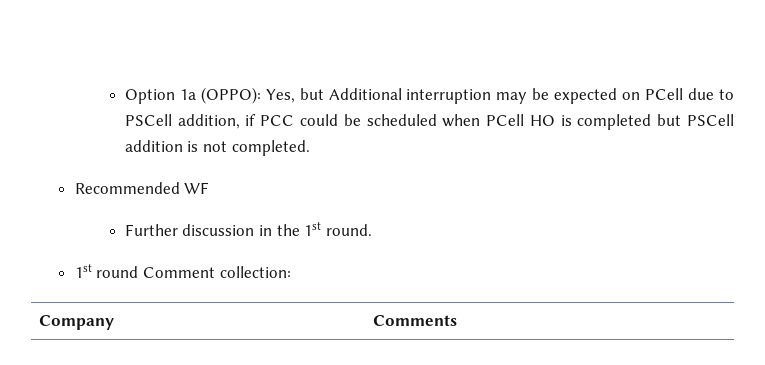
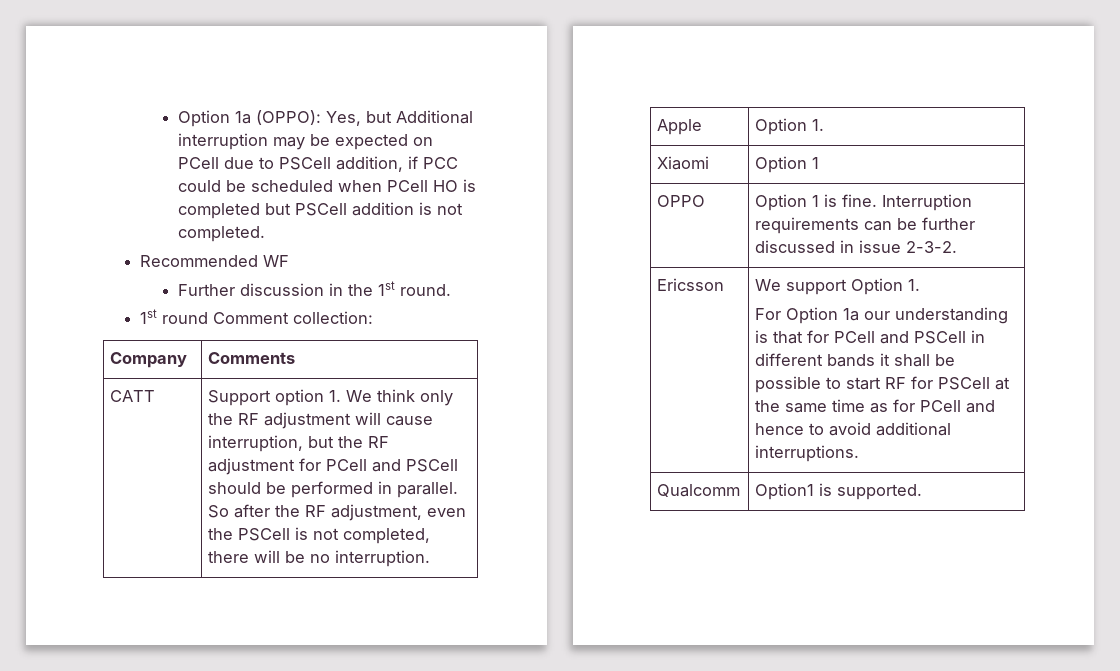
(457, 320) none -> [110,390,156,402] [208,389,454,406] [208,412,434,429] [208,435,390,452] [208,458,459,475] [208,481,459,498] [208,504,467,521] [208,527,431,544] [208,550,431,567] [657,119,703,135] [755,118,825,135] [657,156,710,170] [755,156,820,173] [657,195,706,207] [755,194,973,211] [755,217,976,234] [755,240,958,253] [657,278,725,291] [755,278,921,295] [755,307,1009,324] [755,330,986,344] [755,353,956,367] [755,376,1011,393] [755,399,996,413] [755,422,952,436] [755,445,860,462] [657,484,741,497] [755,483,923,500] // CATT | Support option 1. We think only the RF adjustment will cause interruption, but the RF adjustment for PCell and PSCell should be performed in parallel. So after the RF adjustment, even the PSCell is not completed, there will be no interruption. // Apple | Option 1. // Xiaomi | Option 1 // OPPO | Option 1 is fine. Interruption requirements can be further discussed in issue 2-3-2. // Ericsson | We support Option 1. // For Option 1a our understanding is that for PCell and PSCell in different bands it shall be possible to start RF for PSCell at the same time as for PCell and hence to avoid additional interruptions. // Qualcomm | Option1 is supported.

